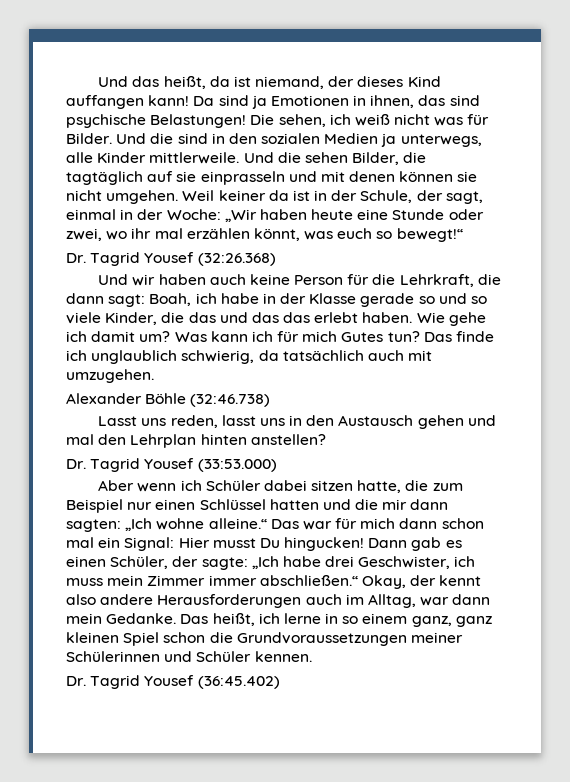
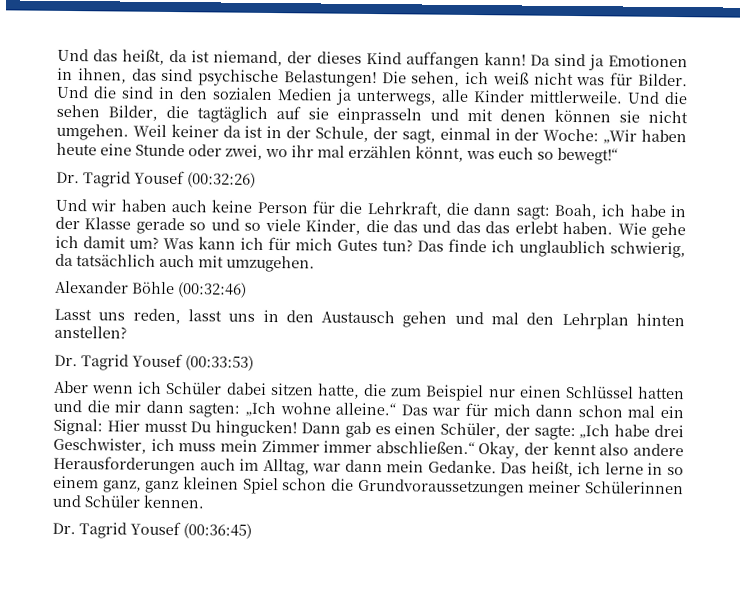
[197,253,276,266] (32:26.368) -> [187,172,256,188] (00:32:26)
[190,394,271,407] (32:46.738) -> [177,282,247,298] (00:32:46)
[197,459,277,472] (33:53.000) -> [185,355,254,371] (00:33:53)
[197,676,280,689] (36:45.402) -> [183,523,252,539] (00:36:45)

